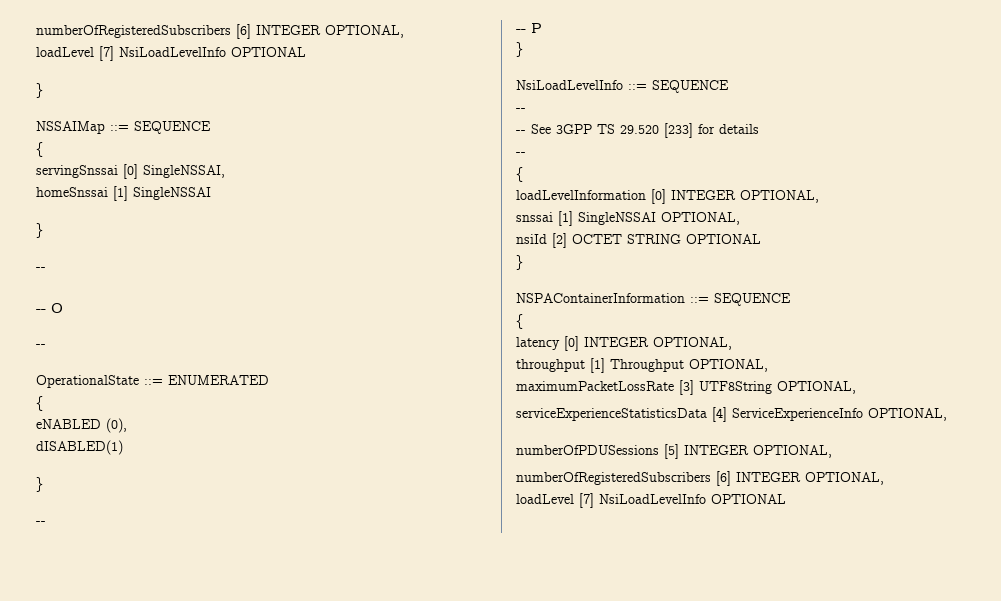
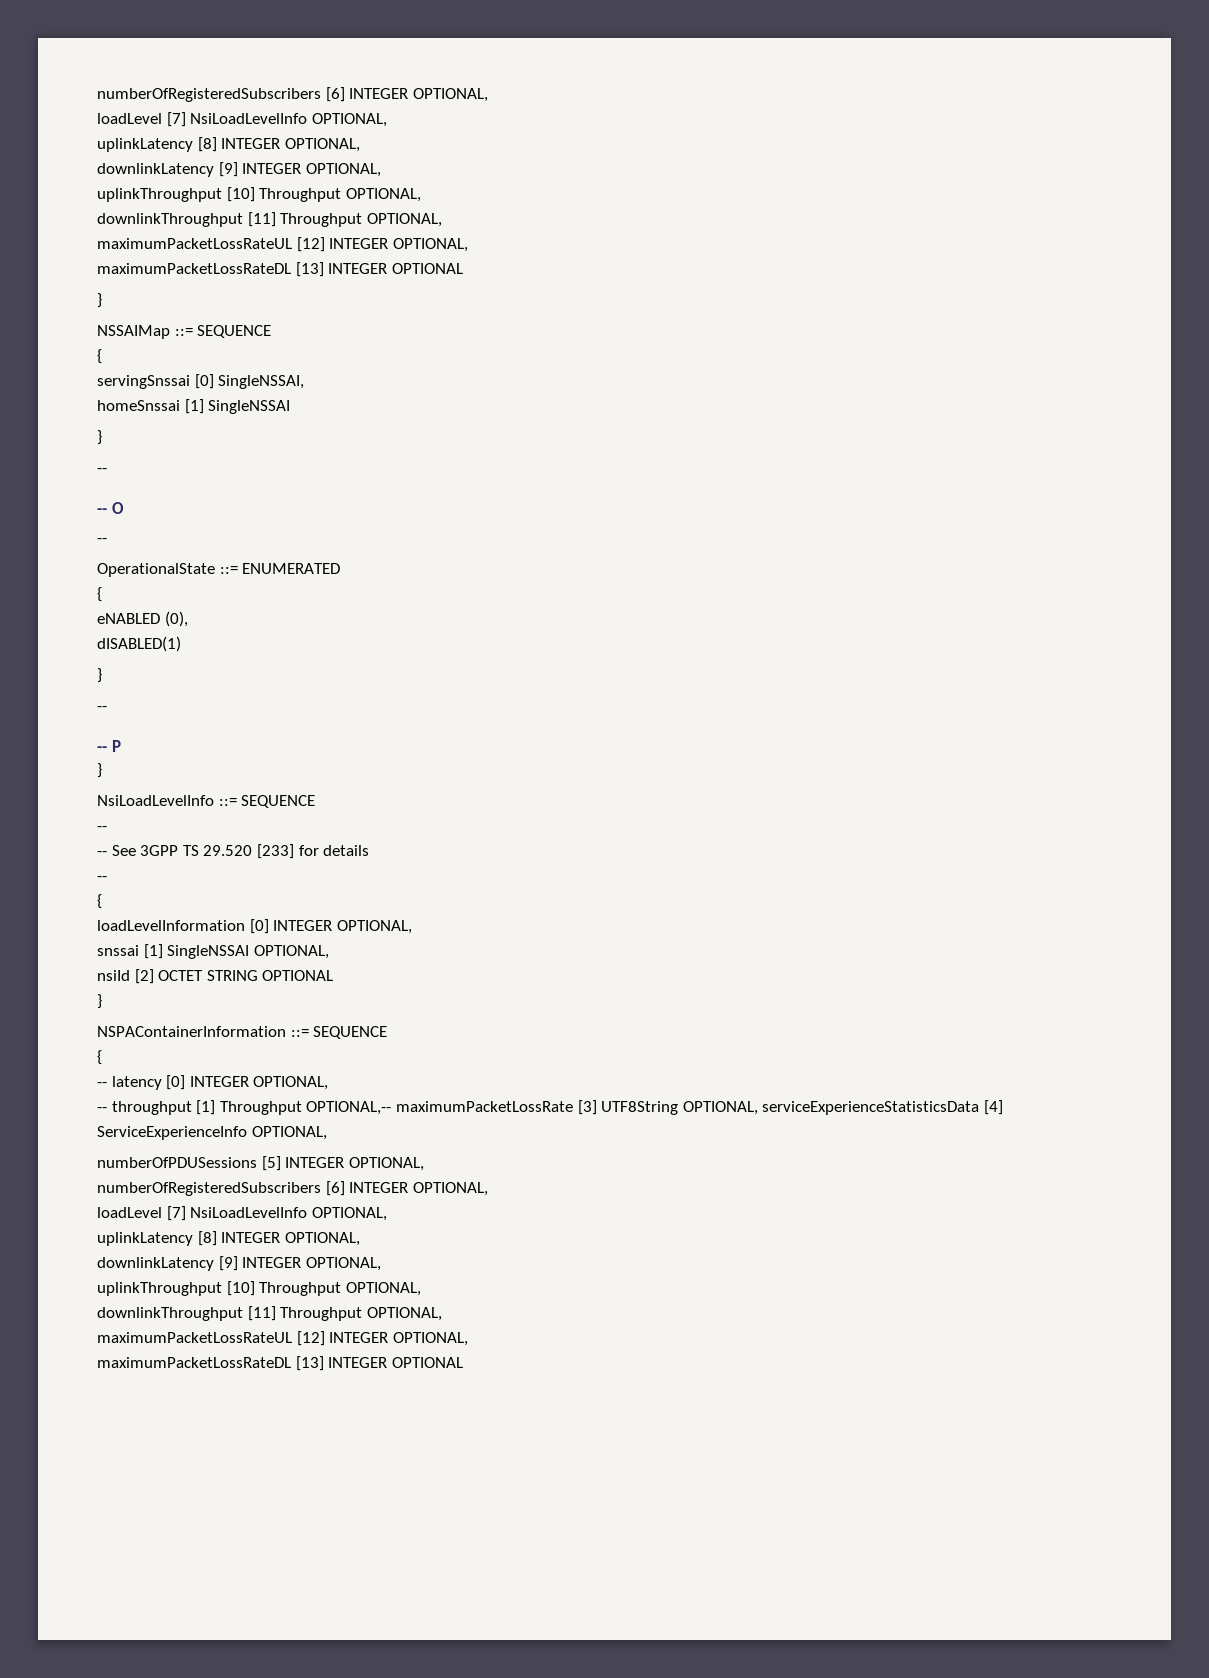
[36,24,404,39] [36,46,226,61] numberOfRegisteredSubscribers [6] INTEGER OPTIONAL, // loadLevel [7] NsiLoadLevelInfo -> [97,87,488,102] [97,112,387,127] [97,137,360,152] [97,162,381,177] [97,187,421,202] [97,212,442,227] [97,237,468,252] [97,262,388,277] numberOfRegisteredSubscribers [6] INTEGER OPTIONAL, // loadLevel [7] NsiLoadLevelInfo OPTIONAL, // uplinkLatency [8] INTEGER OPTIONAL, // downlinkLatency [9] INTEGER OPTIONAL, // uplinkThroughput [10] Throughput OPTIONAL, // downlinkThroughput [11] Throughput OPTIONAL, // maximumPacketLossRateUL [12] INTEGER OPTIONAL, // maximumPacketLossRateDL [13] INTEGER
(523, 321) none -> [97,1082,107,1087] --
(732, 343) none -> [97,1107,107,1112] --
[689,359,768,372] OPTIONAL, // -> [306,1101,392,1115] OPTIONAL,--
(856, 387) // -> (758, 1108) none
(706, 499) none -> [311,1207,387,1221] [97,1231,360,1246] [97,1256,381,1271] [97,1281,421,1296] [97,1306,442,1321] [97,1331,468,1346] [97,1356,388,1371] OPTIONAL, // uplinkLatency [8] INTEGER OPTIONAL, // downlinkLatency [9] INTEGER OPTIONAL, // uplinkThroughput [10] Throughput OPTIONAL, // downlinkThroughput [11] Throughput OPTIONAL, // maximumPacketLossRateUL [12] INTEGER OPTIONAL, // maximumPacketLossRateDL [13] INTEGER

